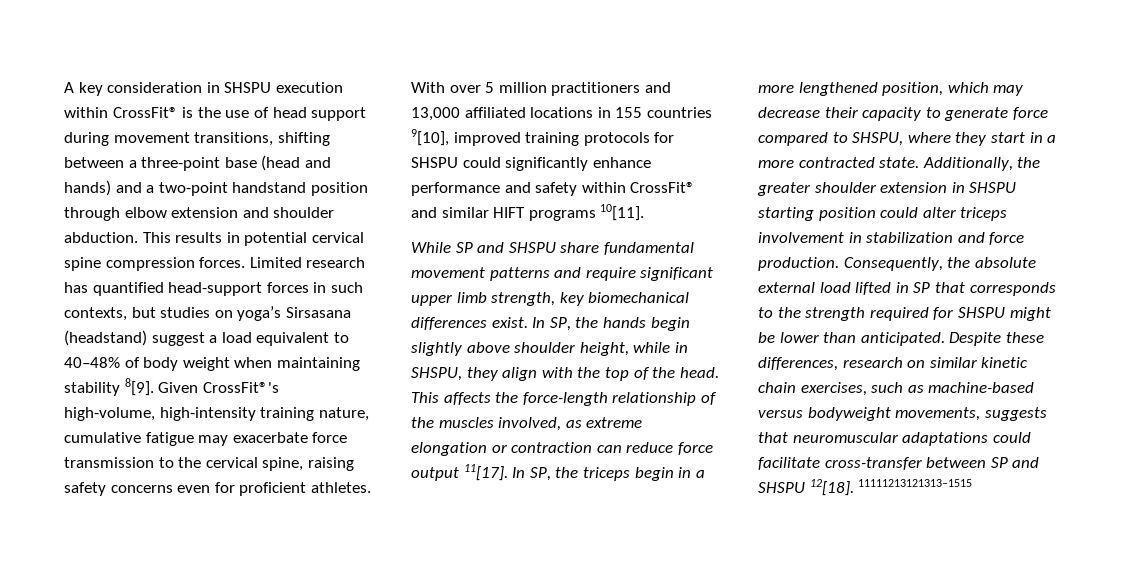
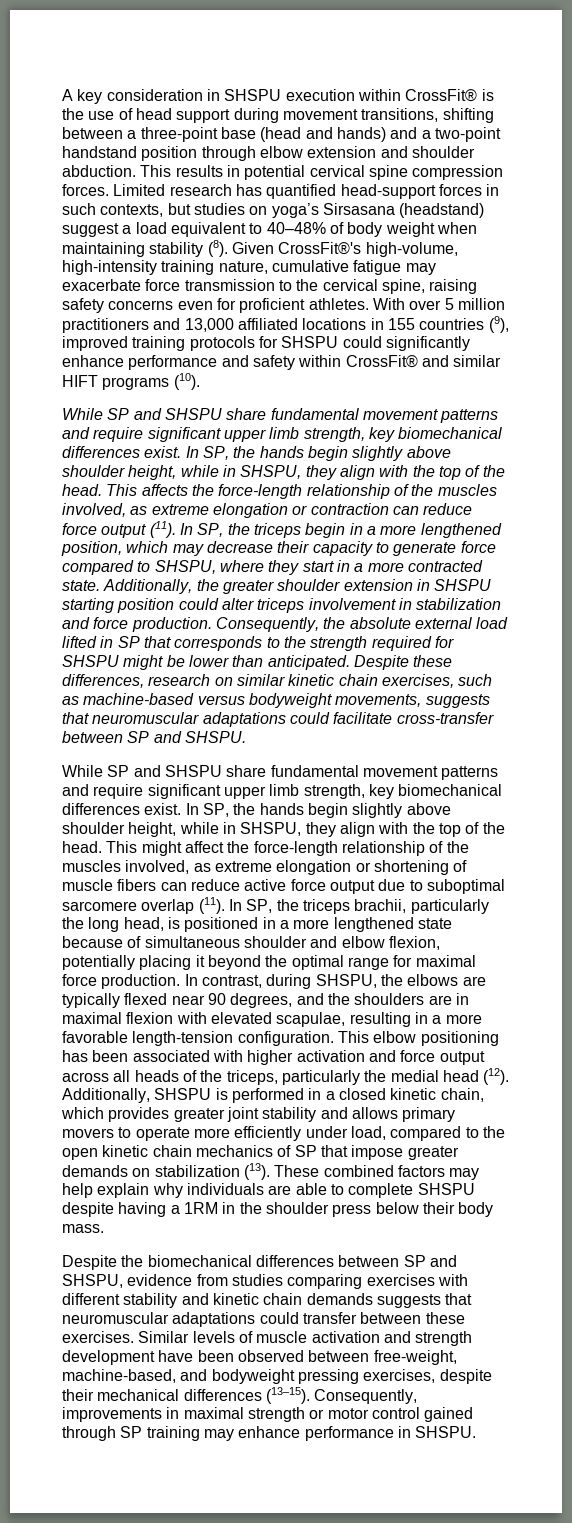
[124,378,154,396] 8[9]. -> [207,240,228,257] (8).
[411,129,449,146] 9[10], -> [488,316,509,333] (9),
[600,204,645,221] 10[11]. -> [173,373,200,390] (10).
[463,464,508,481] 11[17]. -> [149,521,176,538] (11).
[758,479,973,496] SHSPU 12[18]. 11111213121313–1515 -> [184,731,246,743] [62,765,499,780] [62,784,503,799] [62,803,451,818] [62,822,505,837] [62,841,469,856] [62,860,468,875] [62,879,505,894] [62,897,489,914] [62,917,452,932] [62,936,440,950] [62,955,476,970] [62,974,486,989] [62,993,469,1008] [62,1012,482,1027] [62,1031,499,1046] [62,1050,485,1065] [62,1068,510,1085] [62,1088,484,1103] [61,1107,456,1122] [62,1126,505,1141] [62,1145,459,1160] [62,1163,480,1180] [62,1183,475,1198] [62,1202,494,1217] [62,1224,104,1233] [62,1255,457,1270] [62,1274,468,1289] [62,1293,473,1308] [62,1312,465,1327] [62,1331,473,1346] [62,1350,457,1365] [62,1369,492,1384] [62,1387,418,1404] [62,1407,474,1422] [62,1426,477,1441] SHSPU. // While SP and SHSPU share fundamental movement patterns and require significant upper limb strength, key biomechanical differences exist. In SP, the hands begin slightly above shoulder height, while in SHSPU, they align with the top of the head. This might affect the force-length relationship of the muscles involved, as extreme elongation or shortening of muscle fibers can reduce active force output due to suboptimal sarcomere overlap (11). In SP, the triceps brachii, particularly the long head, is positioned in a more lengthened state because of simultaneous shoulder and elbow flexion, potentially placing it beyond the optimal range for maximal force production. In contrast, during SHSPU, the elbows are typically flexed near 90 degrees, and the shoulders are in maximal flexion with elevated scapulae, resulting in a more favorable length-tension configuration. This elbow positioning has been associated with higher activation and force output across all heads of the triceps, particularly the medial head (12). Additionally, SHSPU is performed in a closed kinetic chain, which provides greater joint stability and allows primary movers to operate more efficiently under load, compared to the open kinetic chain mechanics of SP that impose greater demands on stabilization (13). These combined factors may help explain why individuals are able to complete SHSPU despite having a 1RM in the shoulder press below their body mass. // Despite the biomechanical differences between SP and SHSPU, evidence from studies comparing exercises with different stability and kinetic chain demands suggests that neuromuscular adaptations could transfer between these exercises. Similar levels of muscle activation and strength development have been observed between free-weight, machine-based, and bodyweight pressing exercises, despite their mechanical differences (13–15). Consequently, improvements in maximal strength or motor control gained through SP training may enhance performance in SHSPU.

